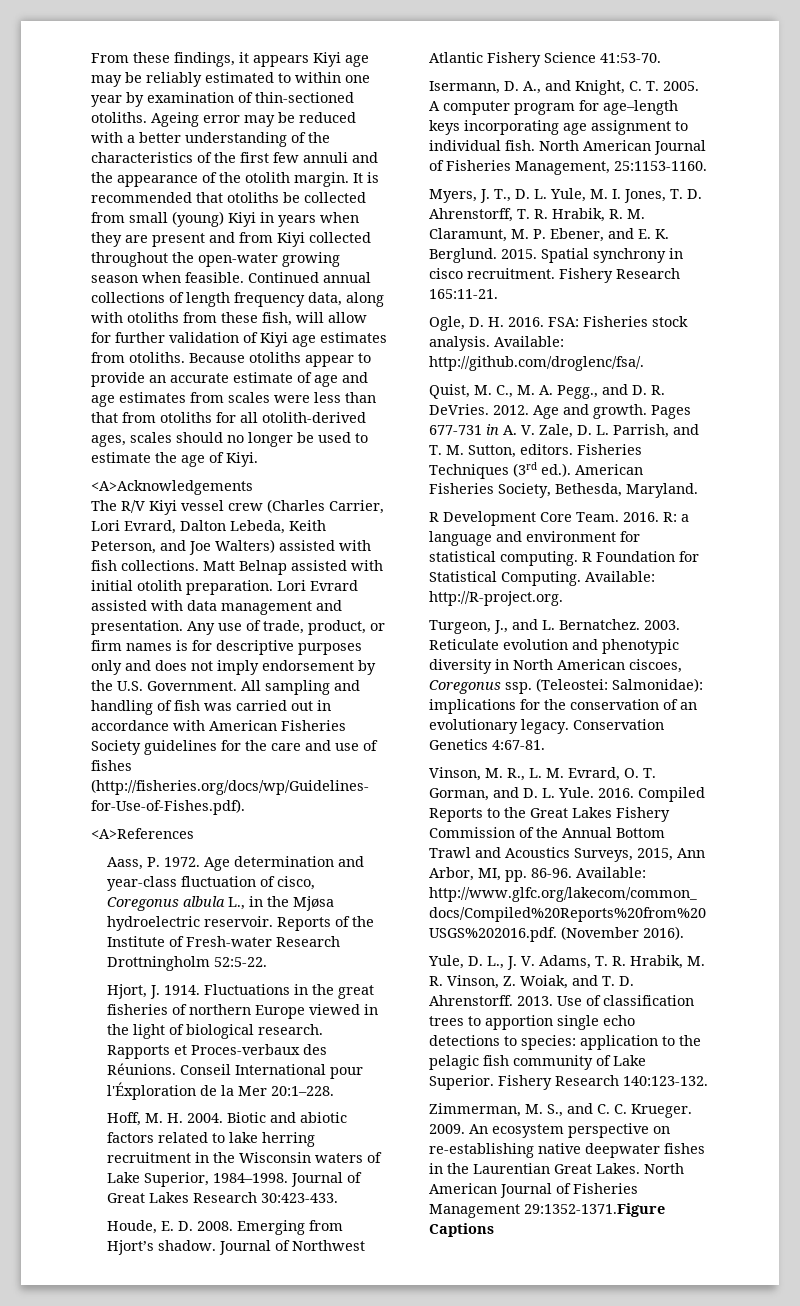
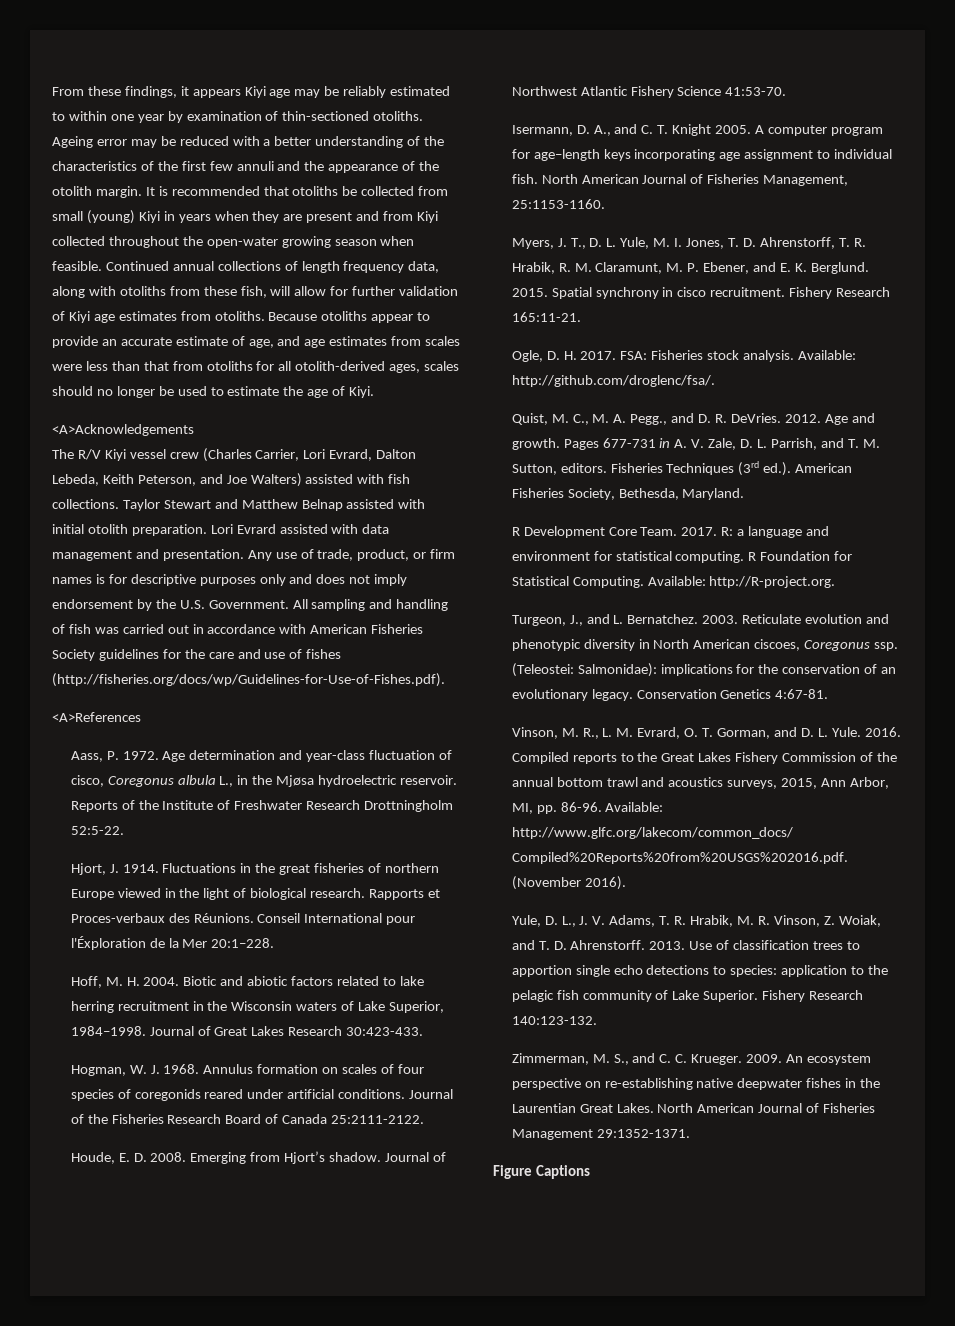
[314,375,338,387] age -> [248,339,274,348] age,
[203,561,235,571] Matt -> [122,499,298,511] Taylor Stewart and Matthew
[185,936,272,947] Fresh-water -> [234,800,303,810] Freshwater
(338, 1198) none -> [70,1064,424,1076] [70,1089,454,1101] [70,1114,425,1124] // Hogman, W. J. 1968. Annulus formation on scales of four species of coregonids reared under artificial conditions. Journal of the Fisheries Research Board of Canada 25:2111-2122.
[574,80,625,95] Knight, -> (638, 129) none
(659, 86) none -> [672,124,712,136] Knight
[507,317,544,327] 2016. -> [580,351,617,360] 2017.
[622,512,659,522] 2016. -> [681,527,718,536] 2017.
[428,808,483,822] Reports -> [572,753,617,764] reports
[561,827,665,838] [428,847,633,862] Annual Bottom Trawl and Acoustics Surveys, -> [511,777,778,789] annual bottom trawl and acoustics surveys,
[523,1203,665,1217] 29:1352-1371.Figure -> [596,1129,690,1138] [493,1165,532,1179] 29:1352-1371. // Figure

